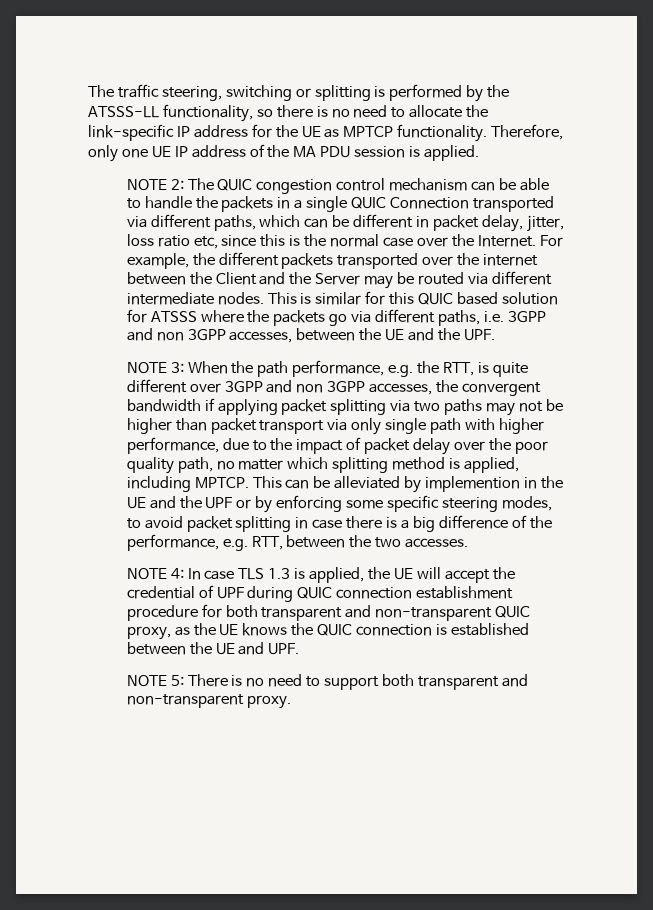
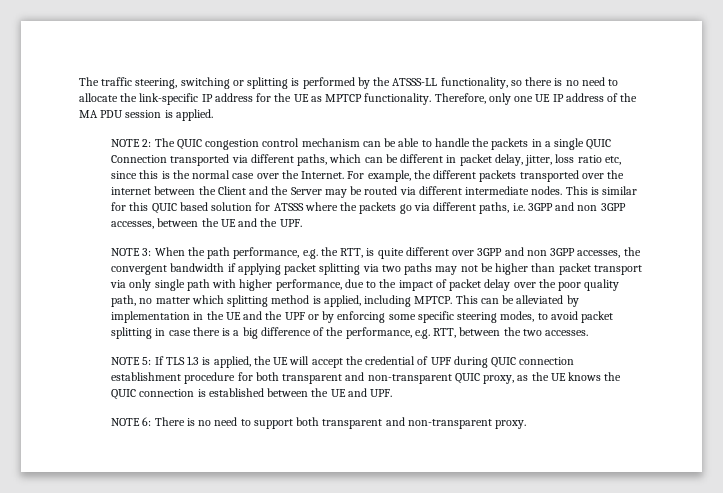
[425,476,521,492] implemention -> [111,311,191,323] implementation
[170,568,235,580] 4: In case -> [142,356,164,365] 5: If
[170,675,184,686] 5: -> [142,417,152,426] 6:

